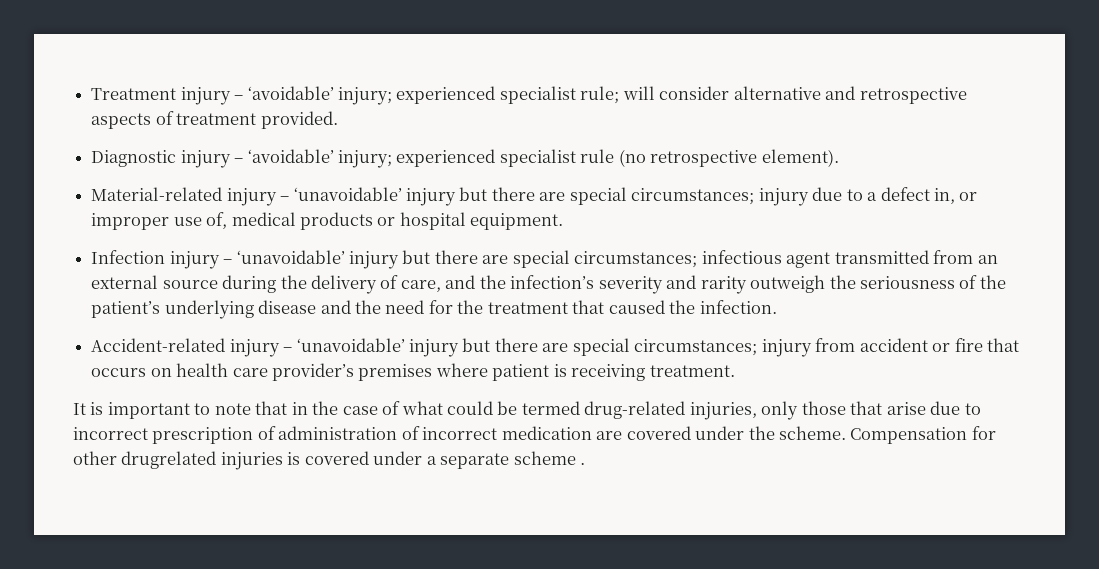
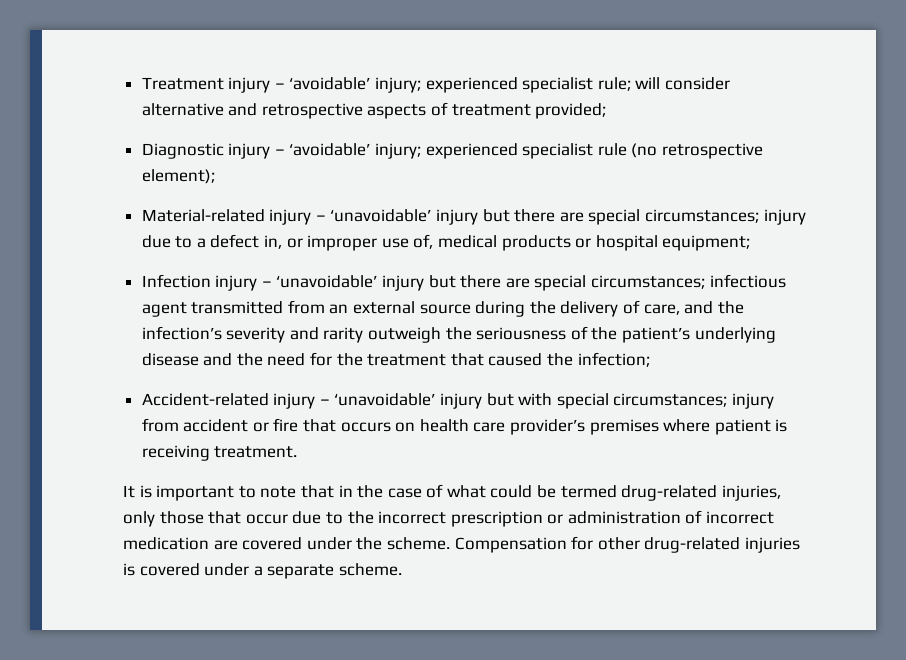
[260,111,338,129] provided. -> [535,103,607,119] provided;
[761,149,839,167] element). -> [141,169,215,184] element);
[470,213,564,230] equipment. -> [662,235,751,251] equipment;
[699,300,777,314] infection. -> [577,352,650,367] infection;
[494,338,569,352] there are -> [518,393,553,406] with
[886,401,981,415] arise due to -> [245,511,374,524] occur due to the
[257,426,276,440] of -> [547,514,564,524] or
[121,451,217,469] drugrelated -> [644,537,741,553] drug-related
[513,451,586,465] scheme . -> [338,563,402,576] scheme.

